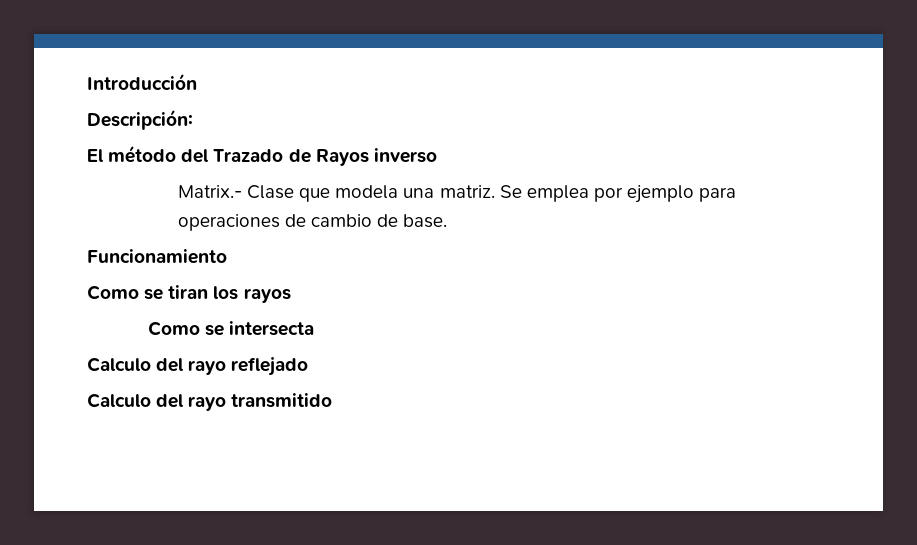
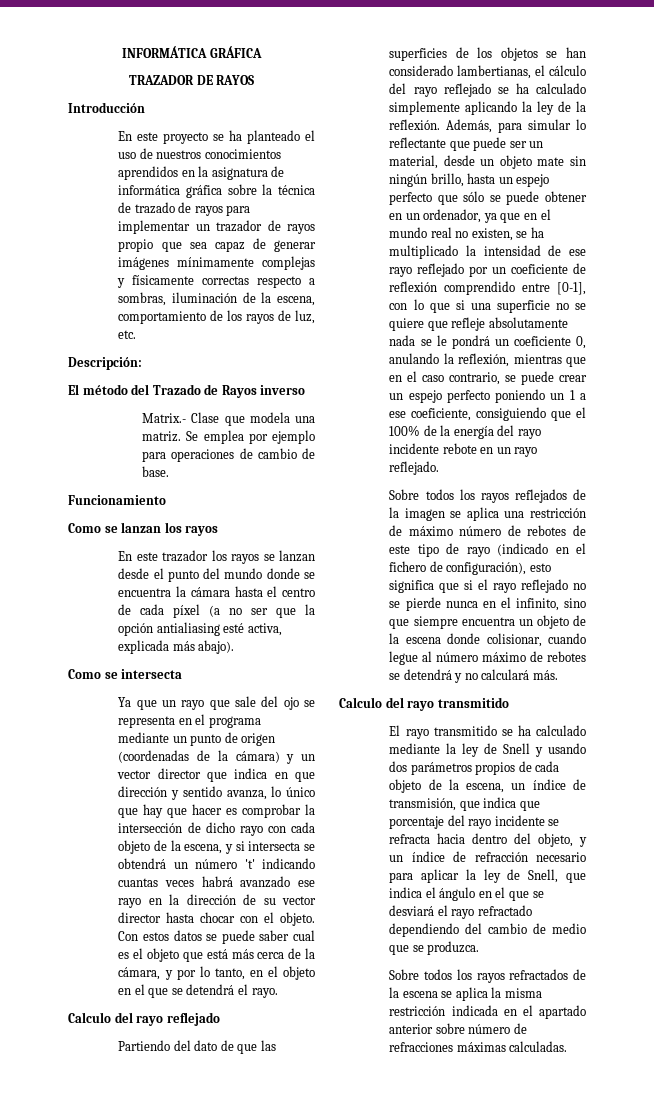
[87,73,197,90] Introducción -> [122,46,262,58] [128,75,255,85] [68,102,145,113] [118,130,315,144] [118,148,281,159] [118,166,285,180] [118,184,315,198] [118,202,251,216] [118,220,315,234] [118,238,316,252] [118,256,315,270] [117,275,315,288] [118,292,315,306] [118,310,315,324] [118,330,137,339] INFORMÁTICA GRÁFICA // TRAZADOR DE RAYOS // Introducción // En este proyecto se ha planteado el uso de nuestros conocimientos aprendidos en la asignatura de informática gráfica sobre la técnica de trazado de rayos para implementar un trazador de rayos propio que sea capaz de generar imágenes mínimamente complejas y físicamente correctas respecto a sombras, iluminación de la escena, comportamiento de los rayos de luz, etc.
[168,285,209,299] tiran -> [121,522,162,533] lanzan
[147,321,314,336] [87,357,309,376] [87,393,333,411] Como se intersecta // Calculo del rayo reflejado // Calculo del rayo transmitido -> [118,550,315,564] [118,568,316,582] [118,586,315,597] [118,604,316,618] [118,622,282,636] [118,640,235,654] [68,669,183,679] [118,696,315,710] [118,714,261,728] [118,732,276,746] [118,750,315,764] [117,768,316,782] [118,786,316,800] [118,804,315,818] [118,822,315,836] [118,840,315,854] [118,858,315,869] [118,876,315,888] [118,894,316,908] [118,912,315,926] [118,930,315,944] [118,948,315,962] [118,966,316,980] [118,984,278,998] [68,1012,220,1026] [118,1040,277,1054] [389,47,586,61] [389,65,586,79] [389,83,586,97] [389,101,586,115] [389,119,586,133] [389,137,544,151] [389,155,586,169] [389,173,550,187] [389,191,587,205] [389,209,551,223] [389,227,545,241] [389,245,586,259] [389,263,586,277] [389,281,586,295] [389,299,586,313] [389,317,568,331] [389,335,586,349] [389,353,586,367] [389,371,587,385] [389,389,586,403] [389,407,586,421] [389,425,542,439] [389,443,538,457] [389,461,440,475] [389,489,586,503] [389,507,586,521] [389,525,586,536] [389,543,586,557] [389,561,551,575] [389,579,586,593] [389,597,586,611] [389,615,586,629] [389,633,586,647] [389,651,586,665] [389,669,559,683] [339,697,509,711] [389,725,586,739] [389,743,586,757] [389,761,560,775] [389,779,586,793] [389,797,540,811] [389,815,560,829] [389,833,587,847] [389,851,586,862] [389,869,586,883] [389,887,544,901] [389,905,532,919] [389,923,586,937] [389,941,480,955] [389,969,586,983] [389,987,543,1001] [389,1005,586,1019] [389,1023,527,1034] [389,1041,568,1052] En este trazador los rayos se lanzan desde el punto del mundo donde se encuentra la cámara hasta el centro de cada píxel (a no ser que la opción antialiasing esté activa, explicada más abajo). // Como se intersecta // Ya que un rayo que sale del ojo se representa en el programa mediante un punto de origen (coordenadas de la cámara) y un vector director que indica en que dirección y sentido avanza, lo único que hay que hacer es comprobar la intersección de dicho rayo con cada objeto de la escena, y si intersecta se obtendrá un número 't' indicando cuantas veces habrá avanzado ese rayo en la dirección de su vector director hasta chocar con el objeto. Con estos datos se puede saber cual es el objeto que está más cerca de la cámara, y por lo tanto, en el objeto en el que se detendrá el rayo. // Calculo del rayo reflejado // Partiendo del dato de que las superficies de los objetos se han considerado lambertianas, el cálculo del rayo reflejado se ha calculado simplemente aplicando la ley de la reflexión. Además, para simular lo reflectante que puede ser un material, desde un objeto mate sin ningún brillo, hasta un espejo perfecto que sólo se puede obtener en un ordenador, ya que en el mundo real no existen, se ha multiplicado la intensidad de ese rayo reflejado por un coeficiente de reflexión comprendido entre [0-1], con lo que si una superficie no se quiere que refleje absolutamente nada se le pondrá un coeficiente 0, anulando la reflexión, mientras que en el caso contrario, se puede crear un espejo perfecto poniendo un 1 a ese coeficiente, consiguiendo que el 100% de la energía del rayo incidente rebote en un rayo reflejado. // Sobre todos los rayos reflejados de la imagen se aplica una restricción de máximo número de rebotes de este tipo de rayo (indicado en el fichero de configuración), esto significa que si el rayo reflejado no se pierde nunca en el infinito, sino que siempre encuentra un objeto de la escena donde colisionar, cuando legue al número máximo de rebotes se detendrá y no calculará más. // Calculo del rayo transmitido // El rayo transmitido se ha calculado mediante la ley de Snell y usando dos parámetros propios de cada objeto de la escena, un índice de transmisión, que indica que porcentaje del rayo incidente se refracta hacia dentro del objeto, y un índice de refracción necesario para aplicar la ley de Snell, que indica el ángulo en el que se desviará el rayo refractado dependiendo del cambio de medio que se produzca. // Sobre todos los rayos refractados de la escena se aplica la misma restricción indicada en el apartado anterior sobre número de refracciones máximas calculadas.

